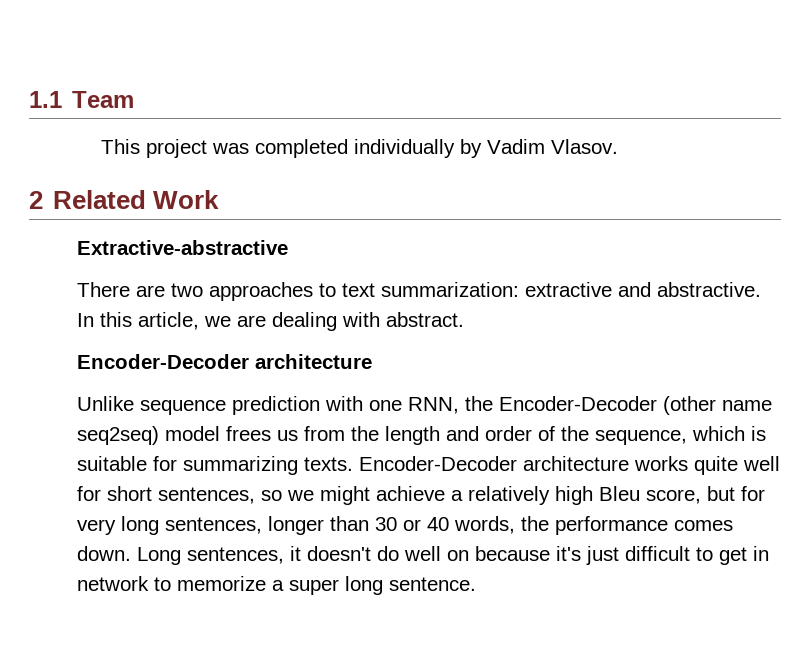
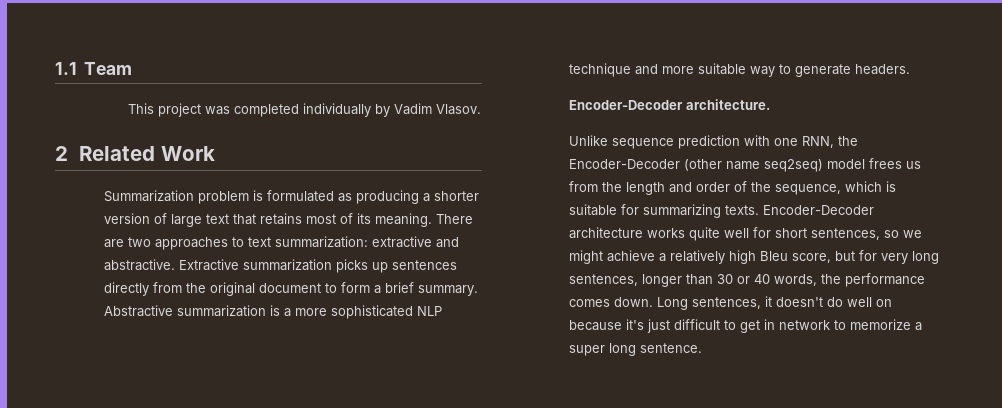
[76,240,288,255] Extractive-abstractive // -> [103,190,479,204] [103,213,432,227] Summarization problem is formulated as producing a shorter version of large text that retains most of its meaning.
[76,312,464,331] [76,354,372,369] In this article, we are dealing with abstract. // Encoder-Decoder architecture -> [178,259,457,273] [103,282,478,296] [103,305,442,319] [568,63,910,77] [568,99,770,110] Extractive summarization picks up sentences directly from the original document to form a brief summary. Abstractive summarization is a more sophisticated NLP technique and more suitable way to generate headers. // Encoder-Decoder architecture.

